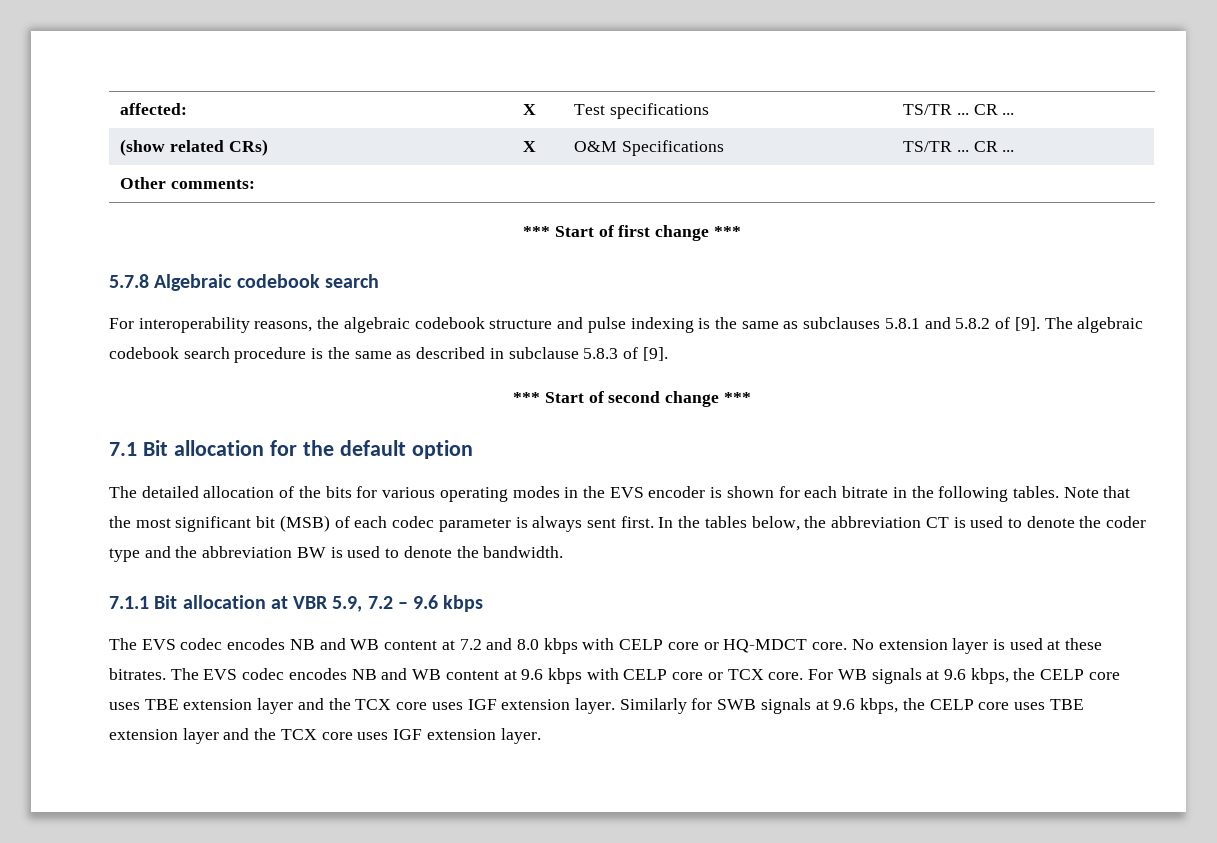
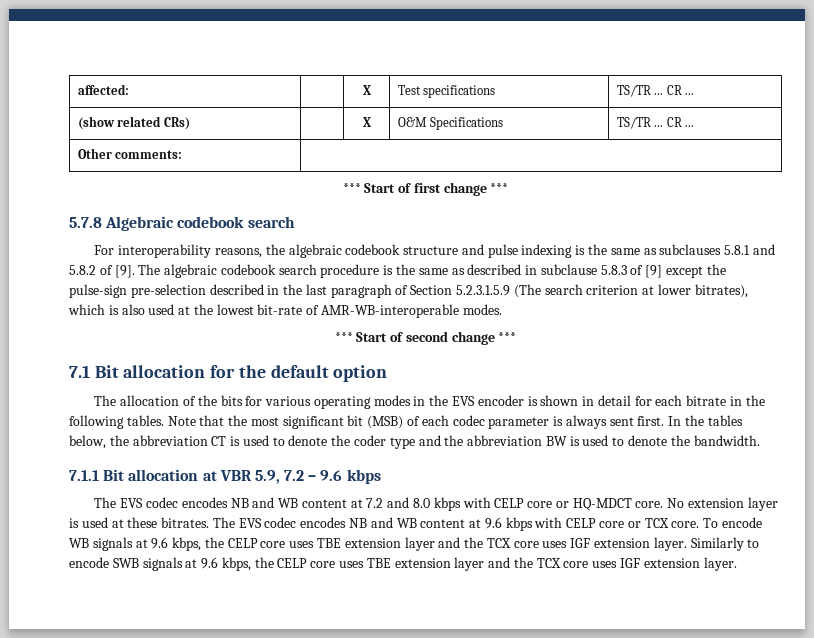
[642,347,668,361] [9]. -> [645,264,726,278] [69,284,748,298] [68,304,502,318] [9] except the pulse-sign pre-selection described in the last paragraph of Section 5.2.3.1.5.9 (The search criterion at lower bitrates), which is also used at the lowest bit-rate of AMR-WB-interoperable modes.
[141,486,199,498] detailed -> (117, 400) none
(774, 492) none -> [582,395,631,406] in detail
[808,669,834,680] For -> [703,517,762,528] To encode
[691,698,713,710] for -> [747,539,760,548] [69,557,109,568] to encode

